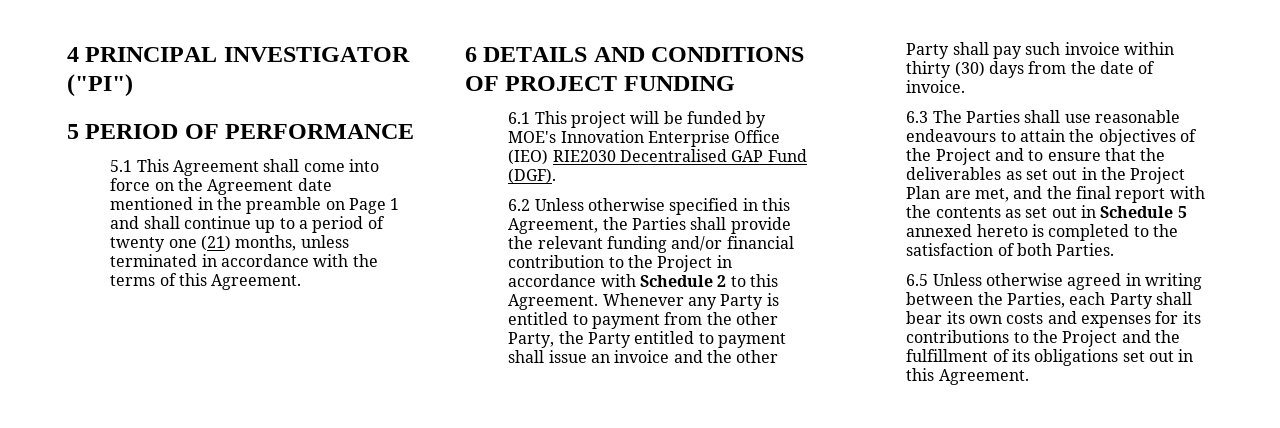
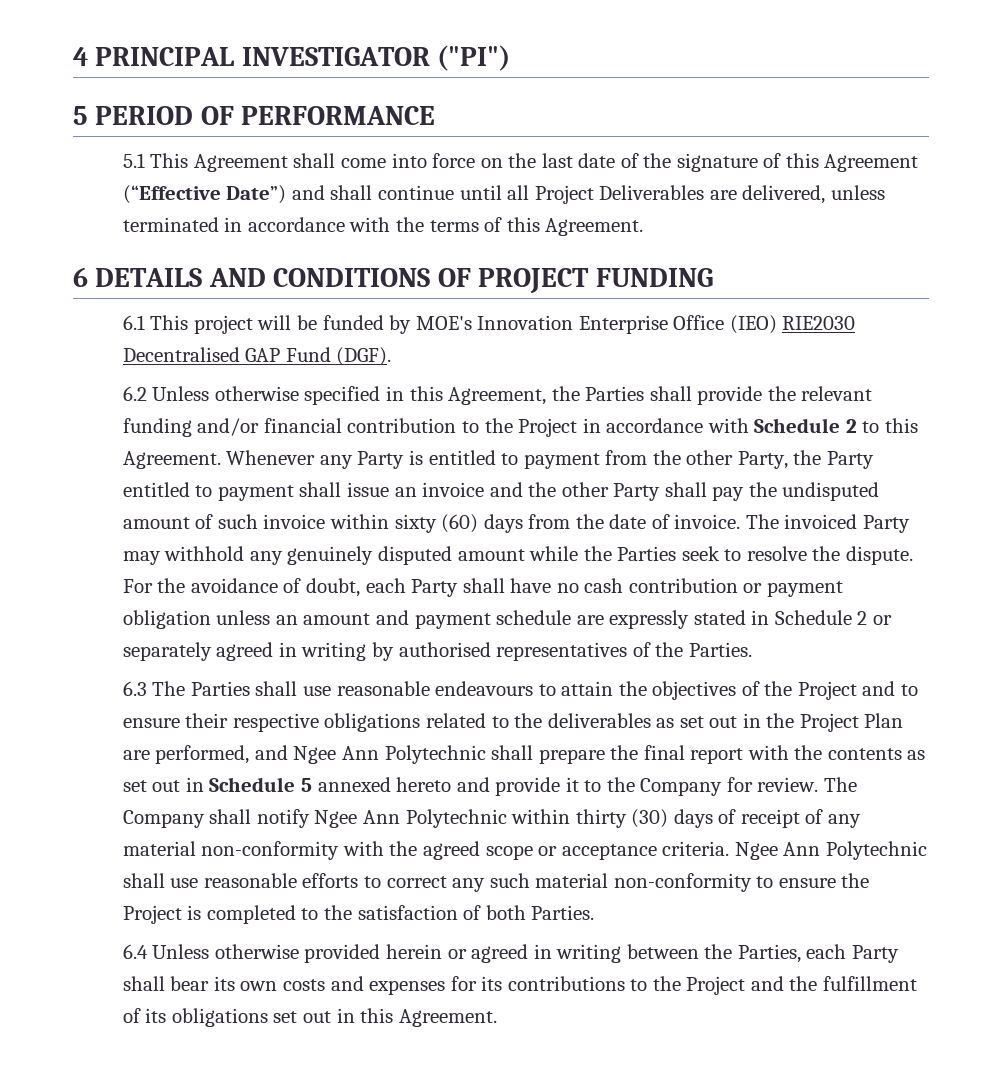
[207,178,332,195] [110,197,400,214] [110,216,385,233] [110,235,297,252] Agreement date mentioned in the preamble on Page 1 and shall continue up to a period of twenty one (21) months, -> [541,153,919,172] [122,185,826,204] last date of the signature of this Agreement (“Effective Date”) and shall continue until all Project Deliverables are delivered,
(1022, 52) none -> [748,482,880,501] [122,514,214,529] the undisputed amount of
[906,61,985,78] thirty (30) -> [394,514,479,533] sixty (60)
(966, 86) none -> [745,514,910,533] [122,546,913,565] [122,578,843,597] [122,610,892,629] [122,642,752,661] The invoiced Party may withhold any genuinely disputed amount while the Parties seek to resolve the dispute. For the avoidance of doubt, each Party shall have no cash contribution or payment obligation unless an amount and payment schedule are expressly stated in Schedule 2 or separately agreed in writing by authorised representatives of the Parties.
[1104,148,1136,161] that -> [185,713,509,732] their respective obligations related to
[974,186,1043,202] met, and -> [155,745,605,764] performed, and Ngee Ann Polytechnic shall prepare
(1028, 230) none -> [456,777,857,796] [122,809,861,828] [122,841,927,860] [122,873,870,892] [122,905,182,924] and provide it to the Company for review. The Company shall notify Ngee Ann Polytechnic within thirty (30) days of receipt of any material non-conformity with the agreed scope or acceptance criteria. Ngee Ann Polytechnic shall use reasonable efforts to correct any such material non-conformity to ensure the Project
[906,273,1063,286] 6.5 Unless otherwise -> [122,944,467,963] 6.4 Unless otherwise provided herein or

